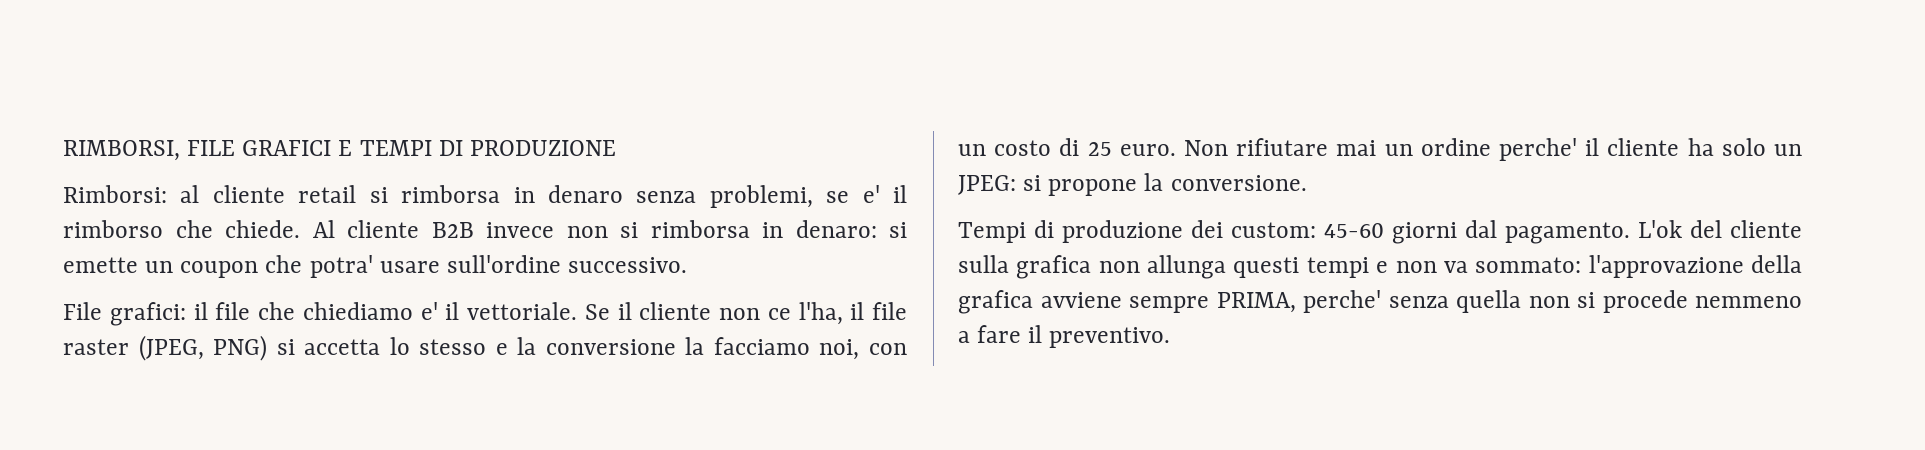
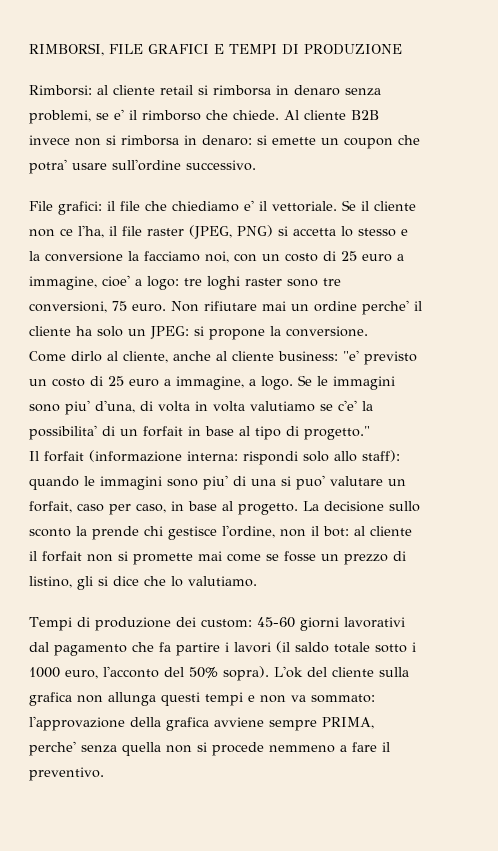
(1112, 149) none -> [362,254,404,262] [29,275,341,290] [29,301,127,313] euro a immagine, cioe' a logo: tre loghi raster sono tre conversioni, 75
(1307, 183) none -> [29,350,417,365] [29,375,395,390] [29,400,373,415] [29,425,370,440] [29,450,400,465] [29,475,406,490] [29,501,420,515] [29,525,412,540] [29,551,406,565] [29,576,257,590] // Come dirlo al cliente, anche al cliente business: "e' previsto un costo di 25 euro a immagine, a logo. Se le immagini sono piu' d'una, di volta in volta valutiamo se c'e' la possibilita' di un forfait in base al tipo di progetto." // Il forfait (informazione interna: rispondi solo allo staff): quando le immagini sono piu' di una si puo' valutare un forfait, caso per caso, in base al progetto. La decisione sullo sconto la prende chi gestisce l'ordine, non il bot: al cliente il forfait non si promette mai come se fosse un prezzo di listino, gli si dice che lo valutiamo.
[1465,220,1630,244] dal pagamento. -> [343,617,405,628] [29,641,416,656] [29,666,269,681] lavorativi dal pagamento che fa partire i lavori (il saldo totale sotto i 1000 euro, l'acconto del 50% sopra).

